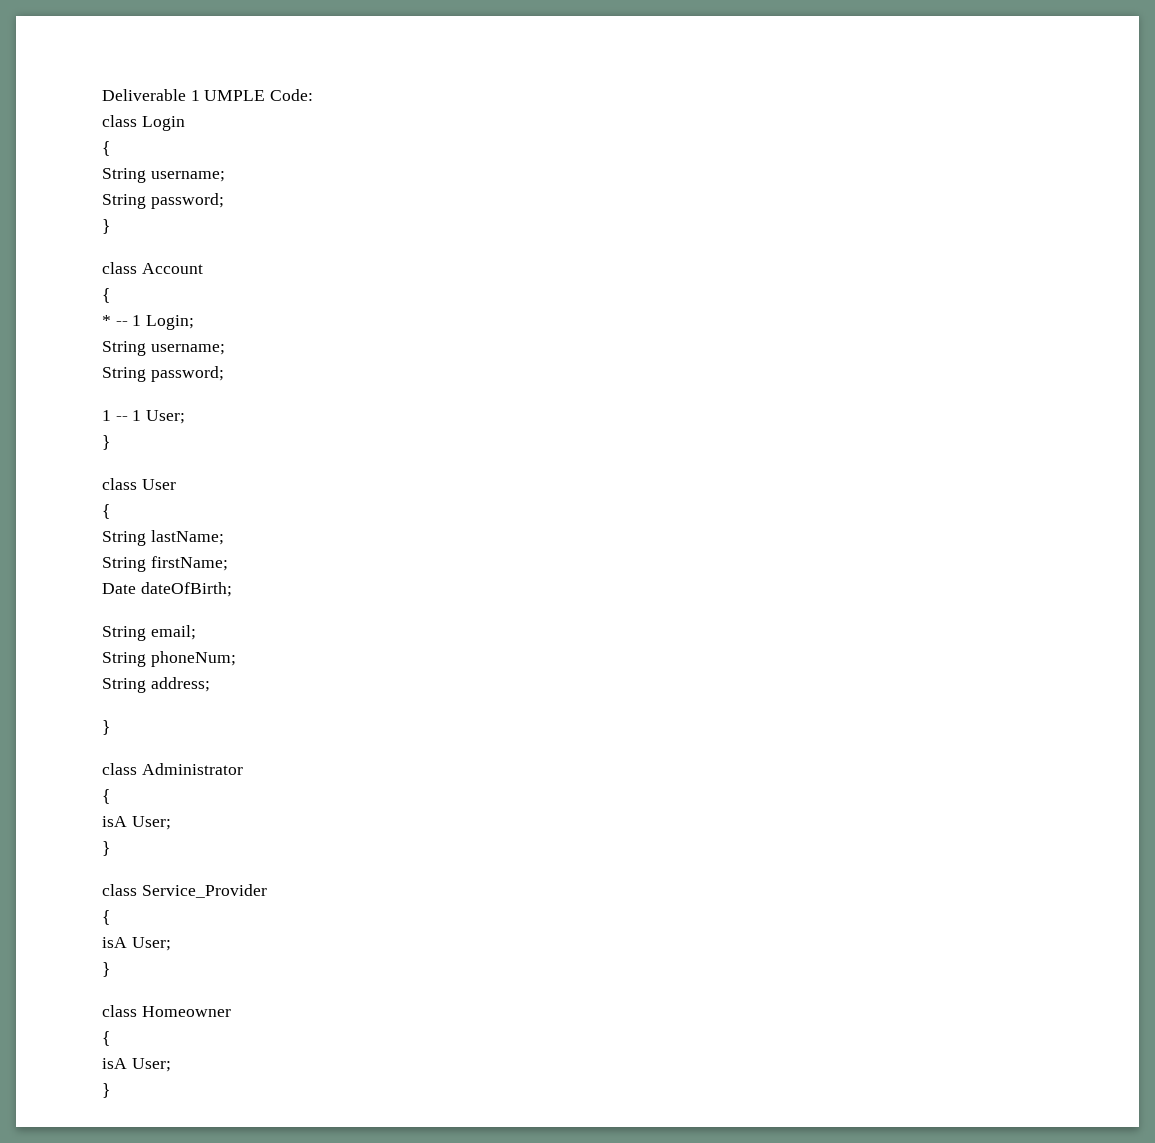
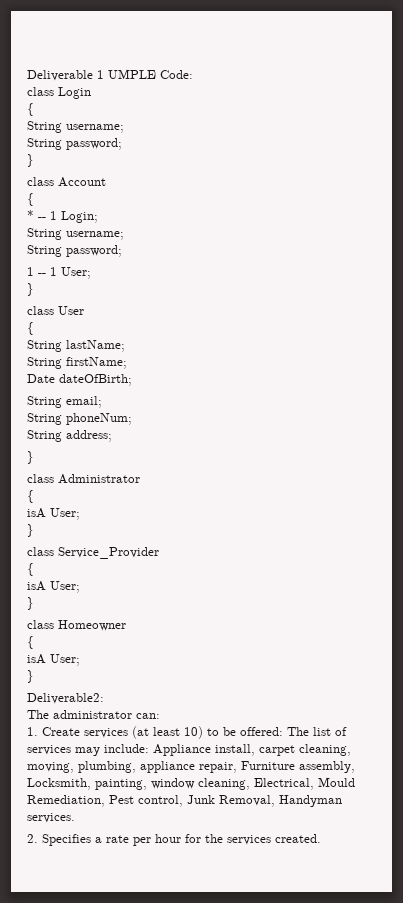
(110, 1090) none -> [27,693,104,704] [27,710,160,719] [27,726,347,739] [27,744,351,756] [27,761,355,773] [27,777,355,790] [27,795,342,807] [27,813,75,823] [27,834,321,846] // Deliverable2: // The administrator can: // 1. Create services (at least 10) to be offered: The list of services may include: Appliance install, carpet cleaning, moving, plumbing, appliance repair, Furniture assembly, Locksmith, painting, window cleaning, Electrical, Mould Remediation, Pest control, Junk Removal, Handyman services. // 2. Specifies a rate per hour for the services created.

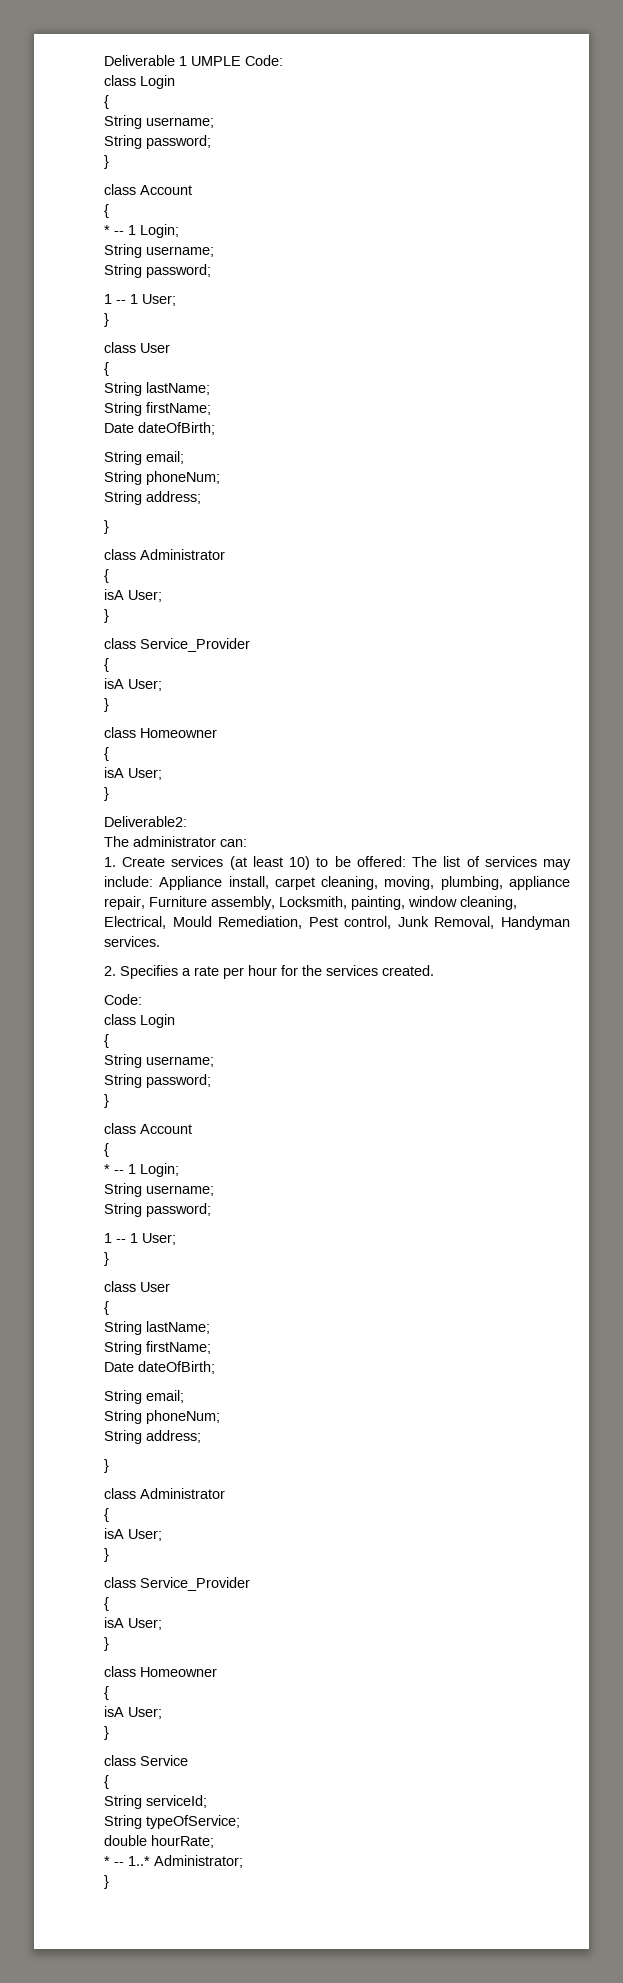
(321, 838) none -> [104,994,142,1005] [104,1014,175,1028] [104,1034,109,1048] [104,1054,214,1068] [104,1074,211,1088] [104,1094,109,1108] [104,1123,192,1134] [104,1143,109,1157] [104,1163,179,1177] [104,1183,214,1197] [104,1203,211,1217] [104,1233,176,1245] [104,1252,109,1266] [104,1281,170,1292] [104,1301,109,1315] [104,1321,210,1335] [104,1341,211,1355] [104,1361,215,1374] [104,1390,184,1404] [104,1410,220,1424] [104,1430,201,1444] [104,1459,109,1473] [104,1488,225,1499] [104,1508,109,1522] [104,1528,162,1541] [104,1548,109,1562] [104,1577,250,1591] [104,1597,109,1611] [104,1617,162,1630] [104,1637,109,1651] [104,1666,217,1677] [104,1686,109,1700] [104,1706,162,1719] [104,1726,109,1740] [104,1755,188,1766] [104,1775,109,1789] [104,1795,207,1809] [104,1815,240,1829] [104,1835,214,1848] [104,1855,243,1868] [104,1875,109,1889] // Code: // class Login // { // String username; // String password; // } // class Account // { // * -- 1 Login; // String username; // String password; // 1 -- 1 User; // } // class User // { // String lastName; // String firstName; // Date dateOfBirth; // String email; // String phoneNum; // String address; // } // class Administrator // { // isA User; // } // class Service_Provider // { // isA User; // } // class Homeowner // { // isA User; // } // class Service // { // String serviceId; // String typeOfService; // double hourRate; // * -- 1..* Administrator; // }

